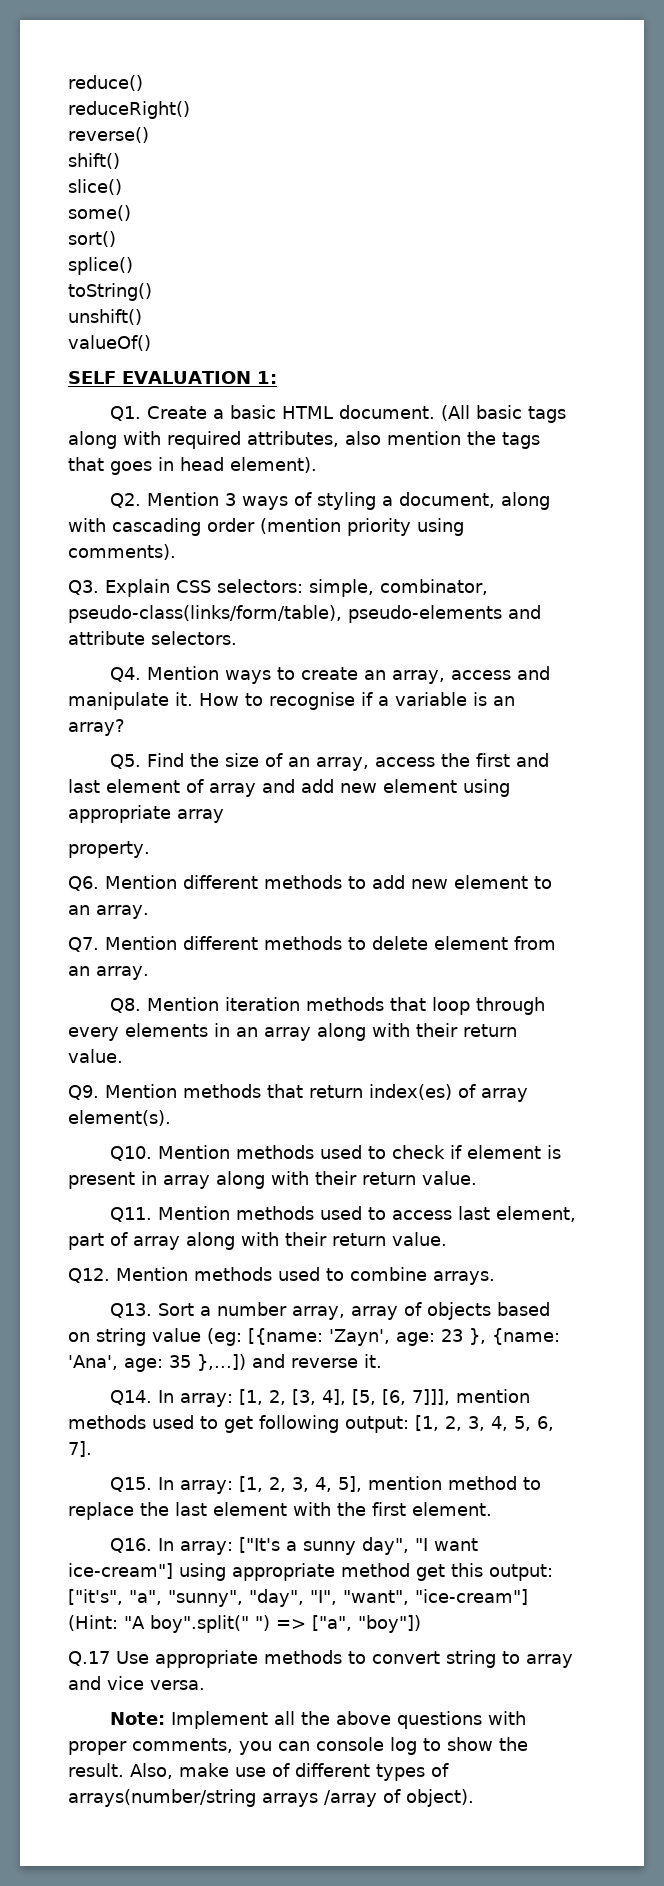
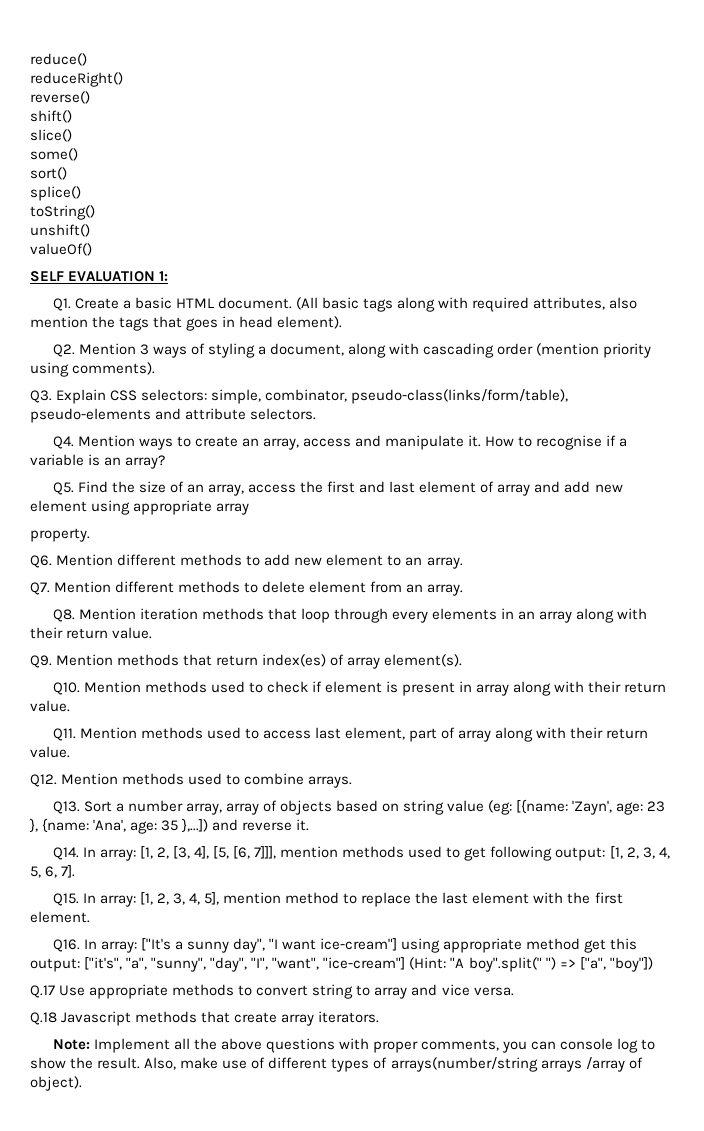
(205, 1685) none -> [30,1011,380,1026] // Q.18 Javascript methods that create array iterators.

